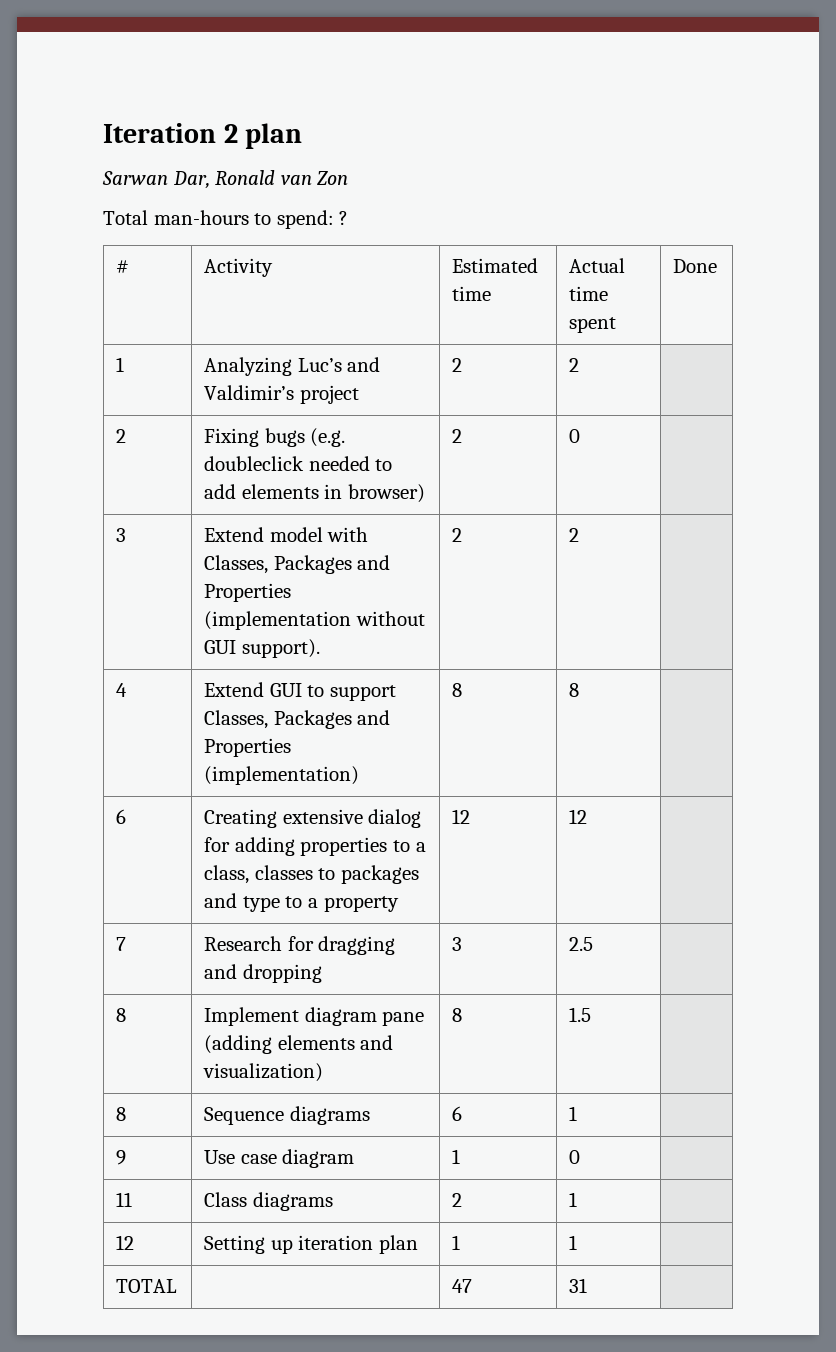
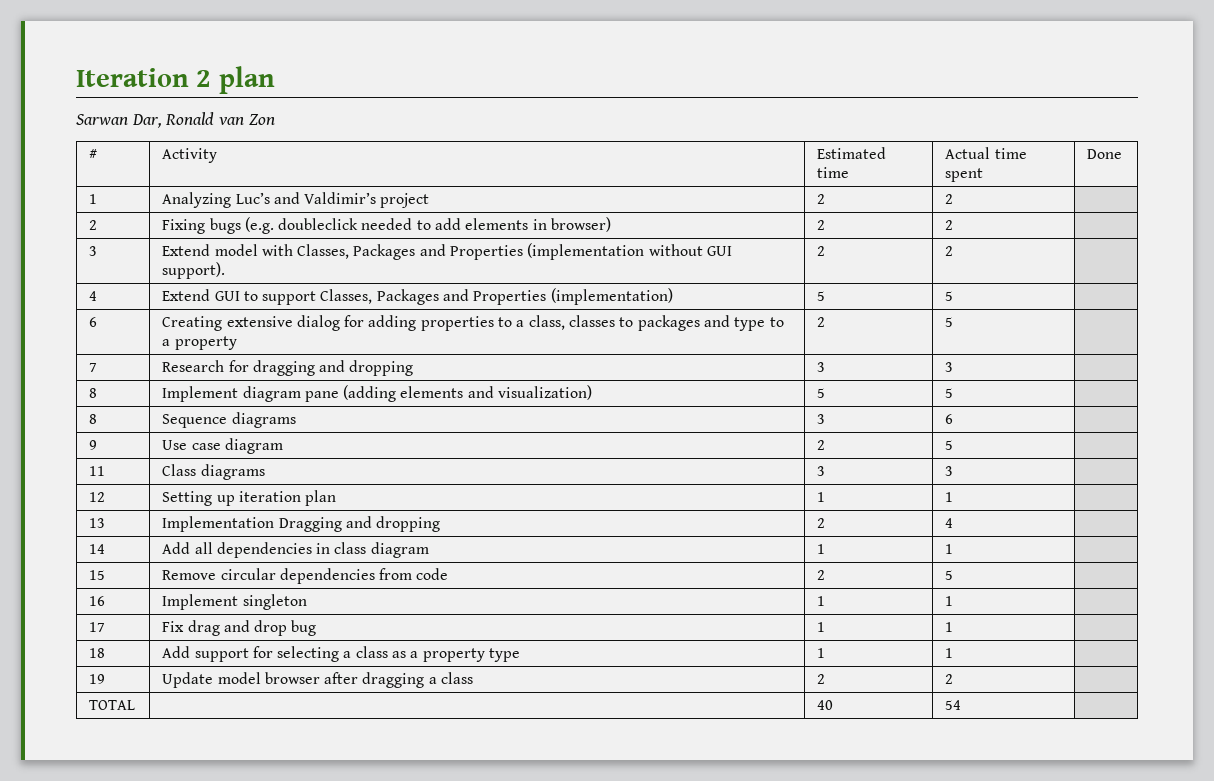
[103,210,349,229] // Total man-hours to spend: ? -> (275, 119) none
[569,429,581,443] 0 -> [945,220,954,230] 2
[452,683,463,697] [569,683,580,697] 8 | 8 -> [817,291,826,301] [945,291,954,301] 5 | 5
[452,809,471,824] [569,809,588,824] 12 | 12 -> [817,317,826,327] [945,317,954,327] 2 | 5
[569,937,594,951] 2.5 -> [945,362,954,372] 3
[452,1008,463,1022] [569,1007,592,1022] 8 | 1.5 -> [817,388,826,398] [945,388,954,398] 5 | 5
[452,1106,463,1121] [569,1106,578,1121] | 6 | 1 -> [817,414,826,424] [945,414,954,424] | 3 | 6
[452,1149,461,1164] [569,1150,581,1164] 1 | 0 -> [817,440,826,450] [945,440,954,450] 2 | 5
[452,1193,463,1207] [569,1192,578,1207] 2 | 1 -> [817,466,826,476] [945,466,954,476] 3 | 3
(578, 1242) none -> [89,518,106,528] [162,516,441,532] [817,518,826,528] [945,518,954,528] [89,544,106,554] [162,542,429,558] [817,544,826,554] [945,544,954,554] [89,570,106,580] [162,568,449,584] [817,570,826,580] [945,570,954,580] [89,596,106,606] [162,594,307,610] [817,596,826,606] [945,596,954,606] [89,622,106,632] [162,620,317,636] [817,622,826,632] [945,622,954,632] [89,648,106,658] [162,646,521,662] [817,648,826,658] [945,648,954,658] [89,674,106,684] [162,672,474,688] [817,674,826,684] [945,674,954,684] // 13 | Implementation Dragging and dropping | 2 | 4 | // 14 | Add all dependencies in class diagram | 1 | 1 | // 15 | Remove circular dependencies from code | 2 | 5 | // 16 | Implement singleton | 1 | 1 | // 17 | Fix drag and drop bug | 1 | 1 | // 18 | Add support for selecting a class as a property type | 1 | 1 | // 19 | Update model browser after dragging a class | 2 | 2 |
[452,1279,473,1293] [569,1278,588,1293] 47 | 31 -> [817,700,834,710] [945,700,962,710] 40 | 54

